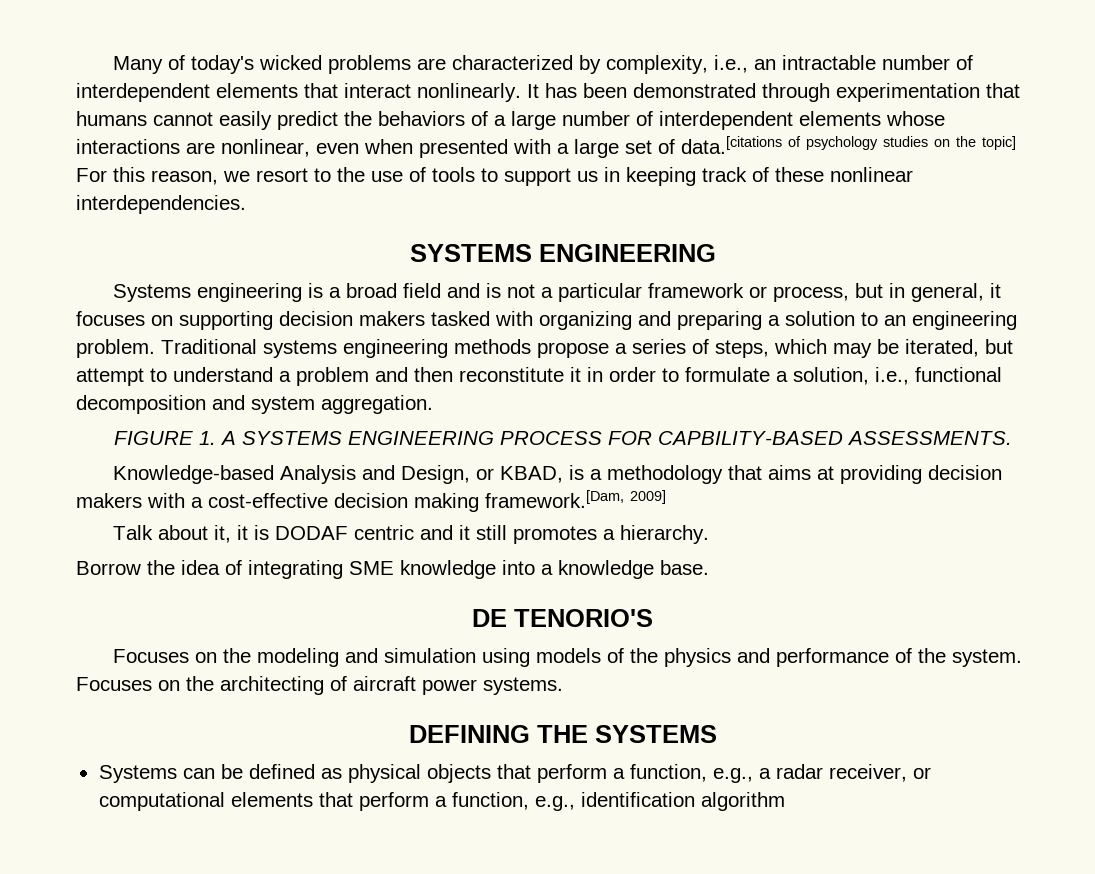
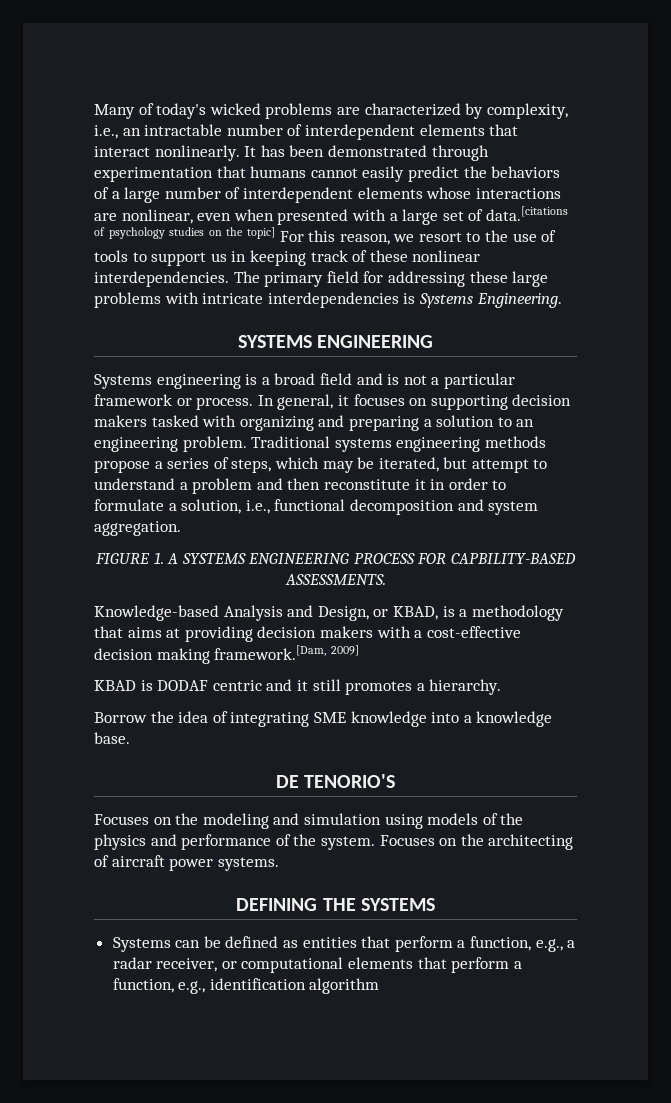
(246, 204) none -> [233,271,549,287] [94,292,562,308] The primary field for addressing these large problems with intricate interdependencies is Systems Engineering.
[773,283,906,302] process, but in -> [196,395,274,410] process. In
[113,525,249,543] Talk about it, it -> [94,680,136,691] KBAD
[347,764,491,783] physical objects -> [302,937,357,948] entities

